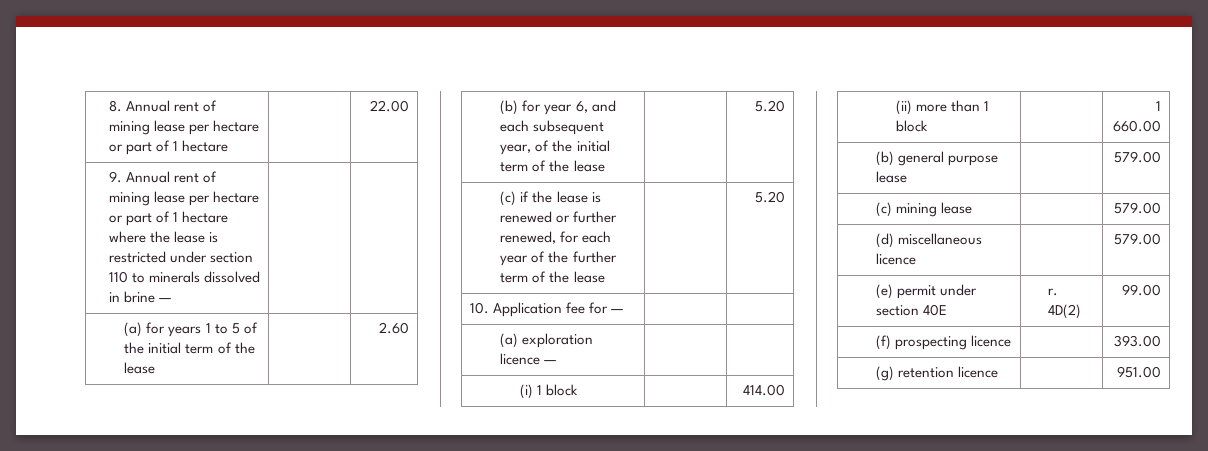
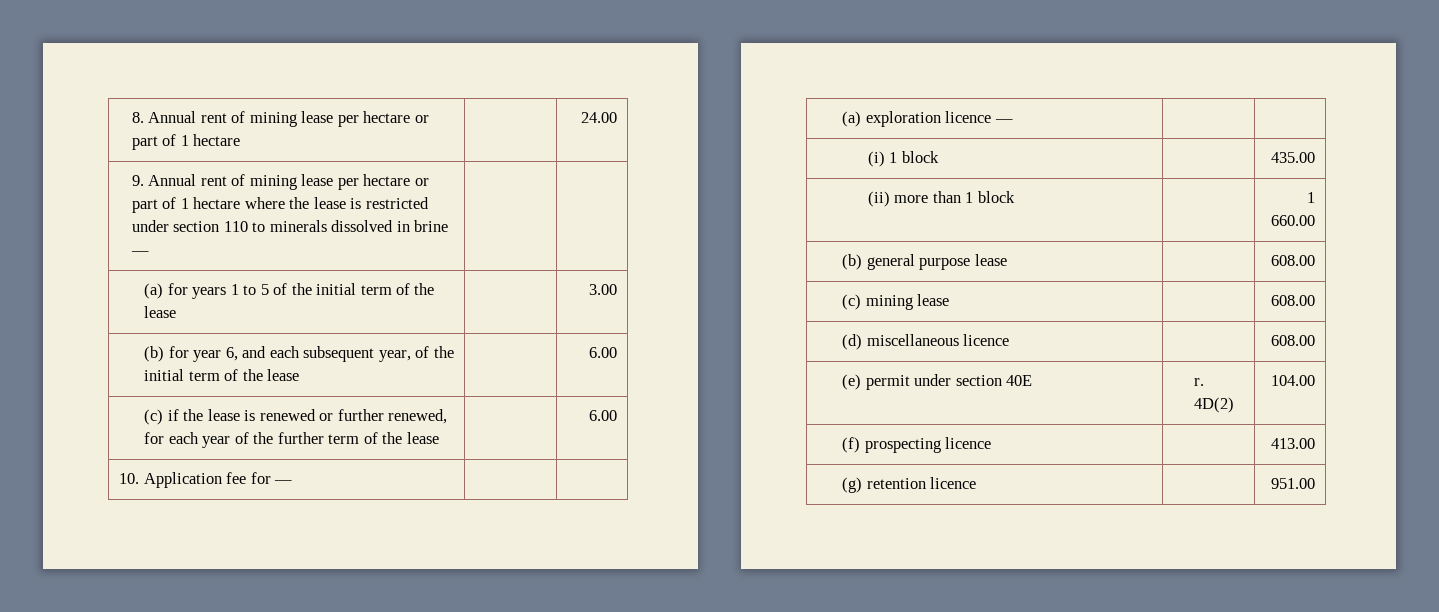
[370,100,410,112] 22.00 -> [580,112,617,123] 24.00
[379,322,410,334] 2.60 -> [588,284,617,295] 3.00
[755,100,786,112] 5.20 -> [588,347,617,358] 6.00
[755,191,786,203] 5.20 -> [588,410,617,421] 6.00
[743,384,786,396] 414.00 -> [1270,152,1315,163] 435.00
[1114,151,1162,163] 579.00 -> [1270,255,1315,266] 608.00
[1114,202,1162,214] 579.00 -> [1270,295,1315,306] 608.00
[1114,233,1162,245] 579.00 -> [1270,335,1315,346] 608.00
[1122,284,1162,296] 99.00 -> [1270,375,1315,386] 104.00
[1114,335,1162,347] 393.00 -> [1270,438,1315,449] 413.00

